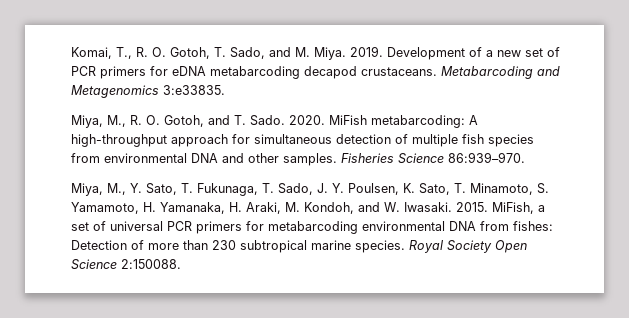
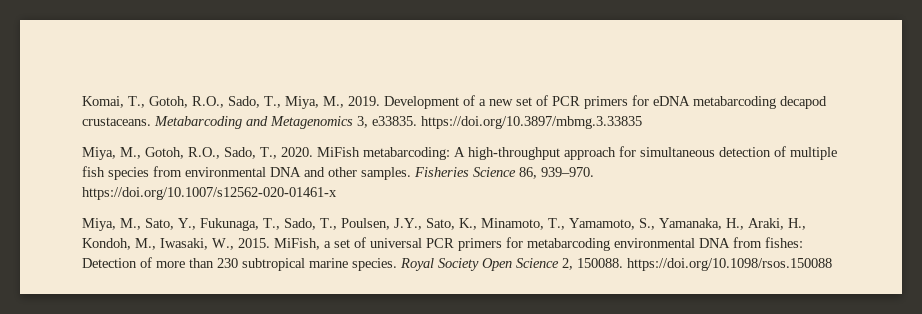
[136,47,346,60] R. O. Gotoh, T. Sado, and M. Miya. -> [149,96,344,109] Gotoh, R.O., Sado, T., Miya, M.,
[163,85,225,95] [71,115,285,128] 3:e33835. // Miya, M., R. O. Gotoh, and T. Sado. -> [357,116,642,129] [82,147,277,160] 3, e33835. https://doi.org/10.3897/mbmg.3.33835 // Miya, M., Gotoh, R.O., Sado, T.,
[448,152,525,163] [71,183,549,196] [71,202,452,214] 86:939–970. // Miya, M., Y. Sato, T. Fukunaga, T. Sado, J. Y. Poulsen, K. Sato, T. Minamoto, S. Yamamoto, H. Yamanaka, H. Araki, M. Kondoh, and W. Iwasaki. -> [519,167,594,179] [82,187,337,200] [82,218,806,231] [82,238,234,250] 86, 939–970. https://doi.org/10.1007/s12562-020-01461-x // Miya, M., Sato, Y., Fukunaga, T., Sado, T., Poulsen, J.Y., Sato, K., Minamoto, T., Yamamoto, S., Yamanaka, H., Araki, H., Kondoh, M., Iwasaki, W.,
[121,259,181,269] 2:150088. -> [562,258,832,271] 2, 150088. https://doi.org/10.1098/rsos.150088

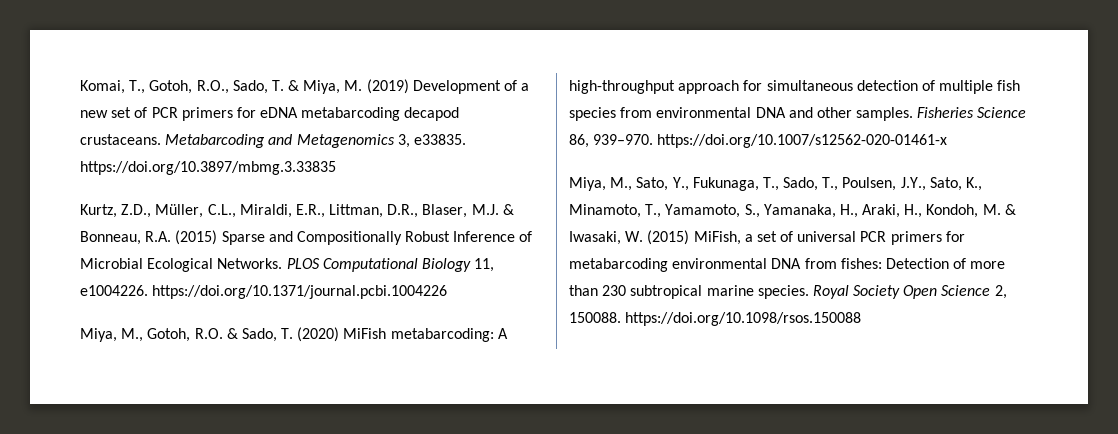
[264,96,380,109] T., Miya, M., 2019. -> [271,79,409,94] T. & Miya, M. (2019)
[82,147,313,160] Miya, M., Gotoh, R.O., Sado, T., 2020. -> [80,204,514,218] [80,230,533,245] [80,258,495,272] [80,285,448,299] [80,327,340,342] Kurtz, Z.D., Müller, C.L., Miraldi, E.R., Littman, D.R., Blaser, M.J. & Bonneau, R.A. (2015) Sparse and Compositionally Robust Inference of Microbial Ecological Networks. PLOS Computational Biology 11, e1004226. https://doi.org/10.1371/journal.pcbi.1004226 // Miya, M., Gotoh, R.O. & Sado, T. (2020)
[135,238,270,250] M., Iwasaki, W., 2015. -> [982,204,1016,215] [569,230,690,245] M. & Iwasaki, W. (2015)

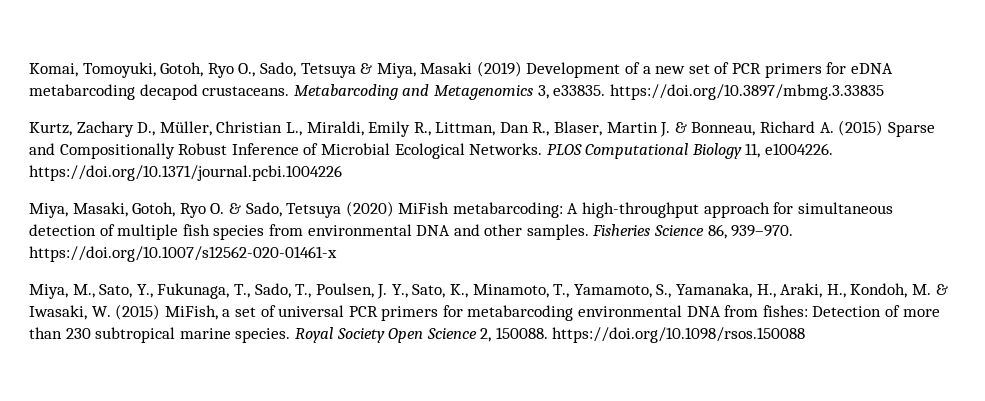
[129,80,284,94] T., Gotoh, R.O., Sado, T. -> [82,62,356,78] Tomoyuki, Gotoh, Ryo O., Sado, Tetsuya
[344,80,363,91] M. -> [420,62,473,74] Masaki
[121,204,514,218] [80,231,172,245] Z.D., Müller, C.L., Miraldi, E.R., Littman, D.R., Blaser, M.J. & Bonneau, R.A. -> [76,121,834,137] Zachary D., Müller, Christian L., Miraldi, Emily R., Littman, Dan R., Blaser, Martin J. & Bonneau, Richard A.
[121,328,223,342] M., Gotoh, R.O. -> [72,202,225,218] Masaki, Gotoh, Ryo O.
[281,328,294,339] T. -> [286,203,342,218] Tetsuya
[900,177,926,191] J.Y., -> [377,284,408,299] J. Y.,

